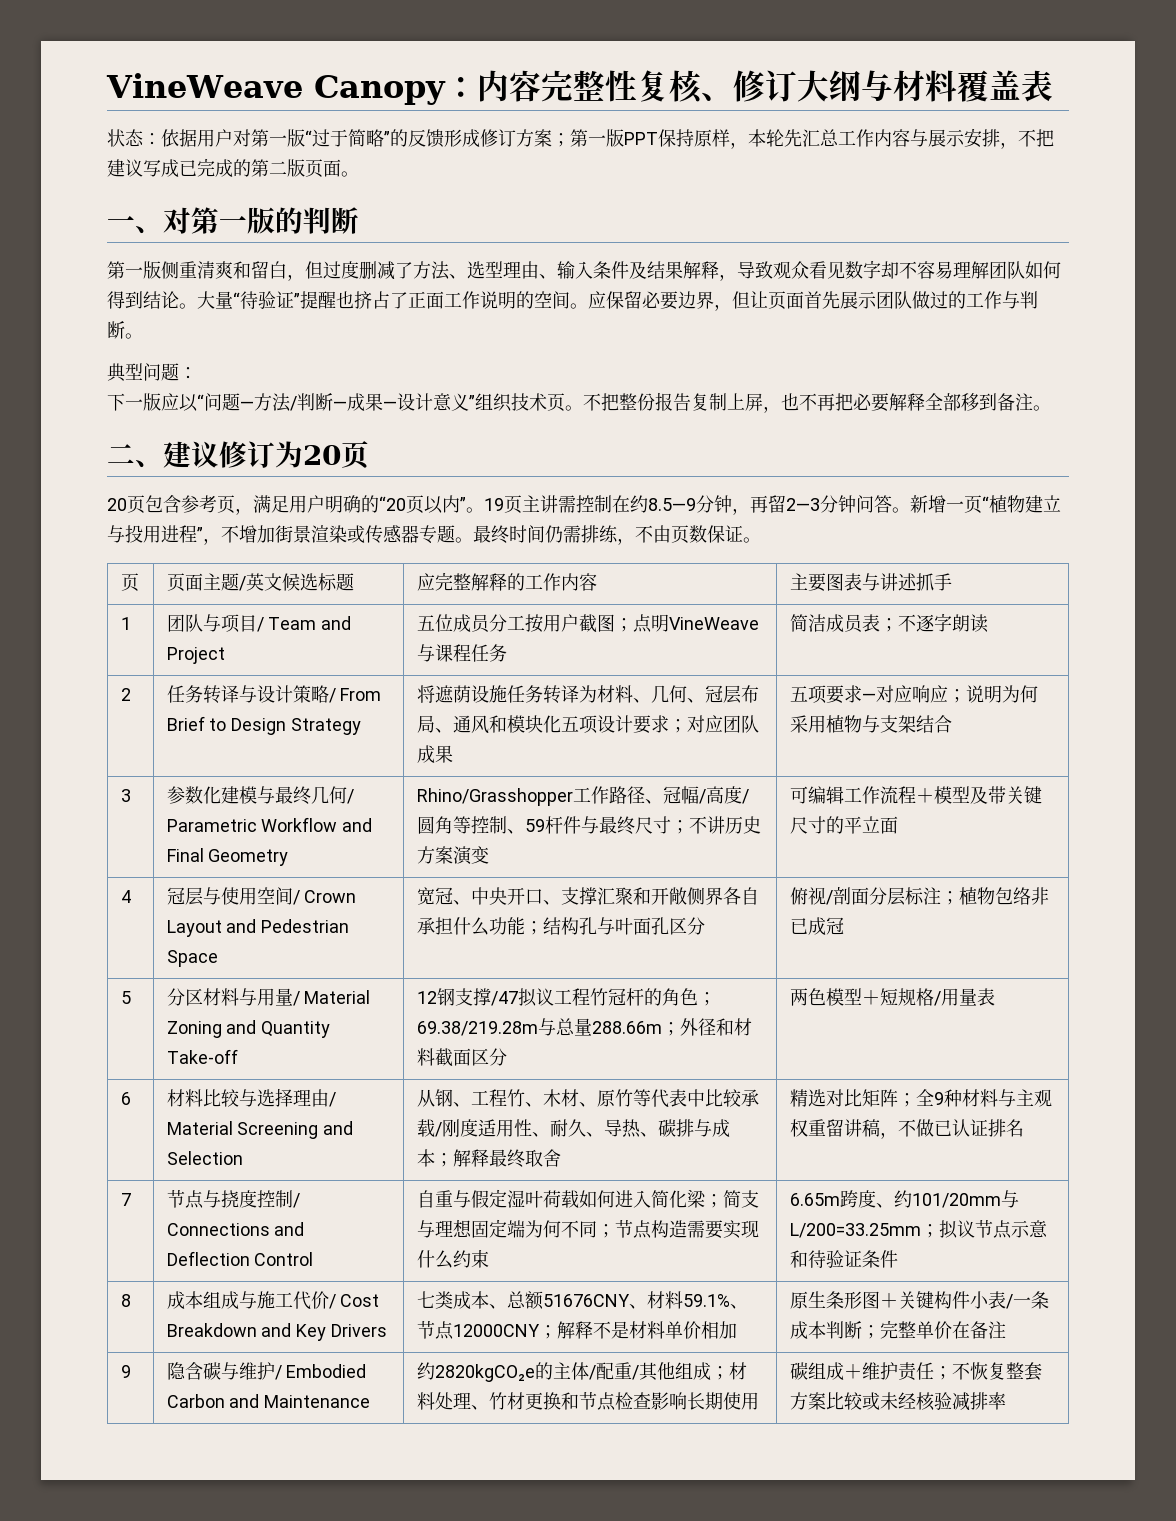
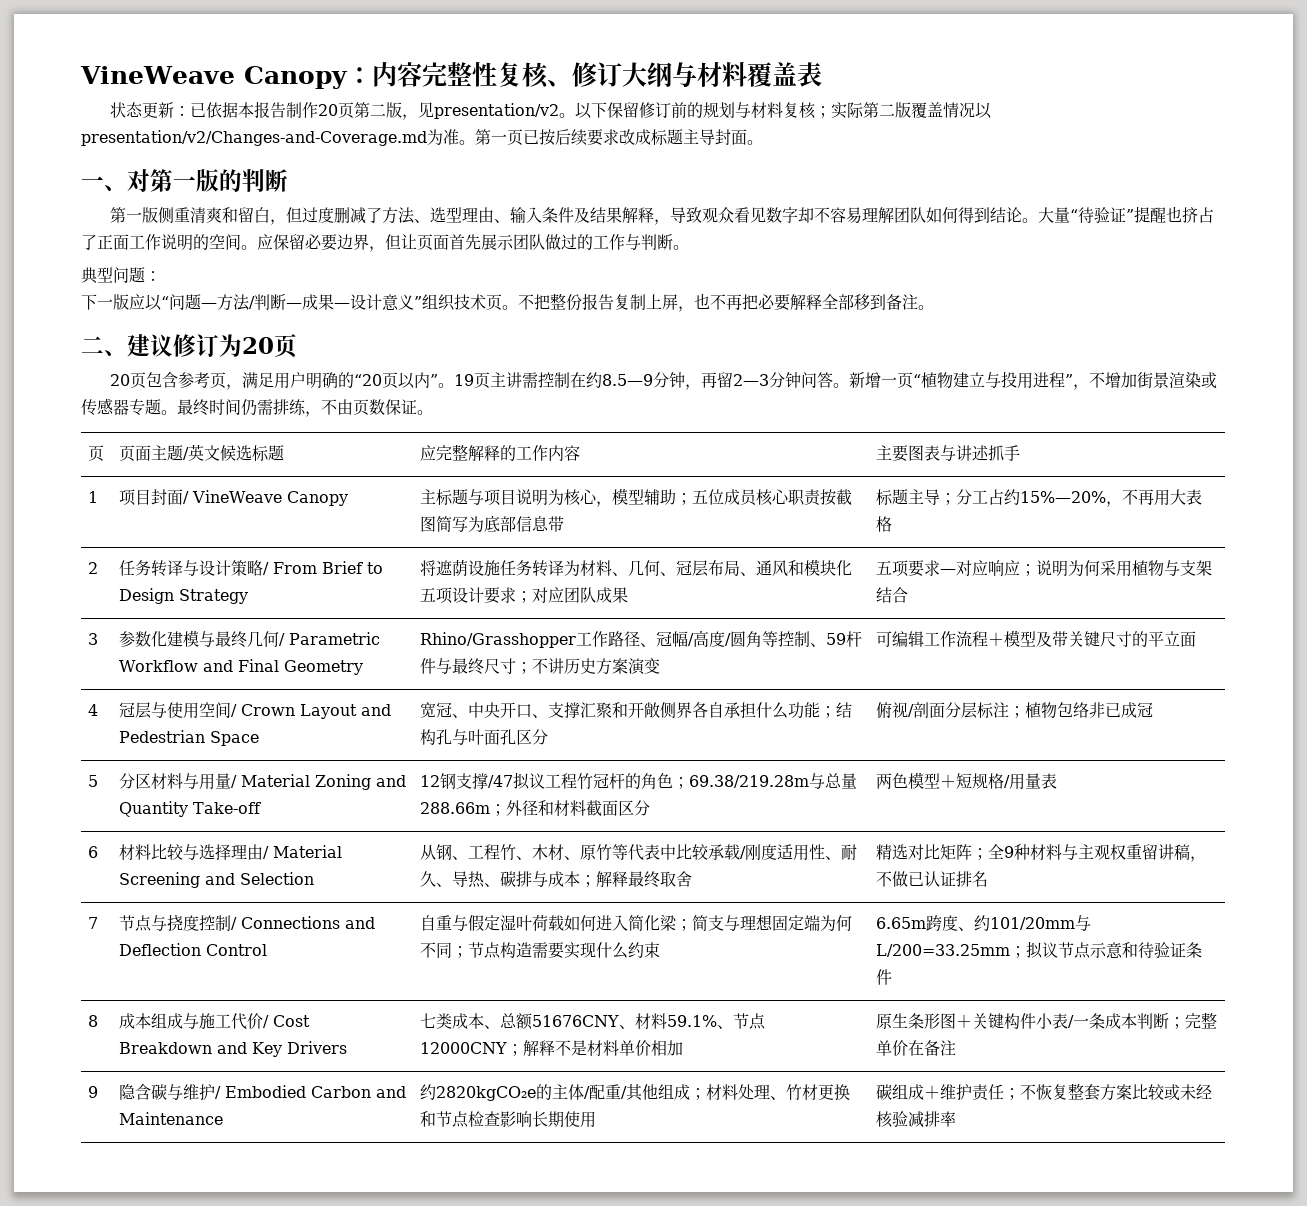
[143,128,1054,149] [107,158,323,178] ：依据用户对第一版“过于简略”的反馈形成修订方案；第一版PPT保持原样，本轮先汇总工作内容与展示安排，不把建议写成已完成的第二版页 -> [141,101,992,120] [81,129,731,146] 更新：已依据本报告制作20页第二版，见presentation/v2。以下保留修订前的规划与材料复核；实际第二版覆盖情况以presentation/v2/Changes-and-Coverage.md为准。第一页已按后续要求改成标题主导封
[166,614,352,633] [166,647,225,664] [416,614,759,633] [416,644,507,662] [789,613,988,633] 团队与项目/ Team and Project | 五位成员分工按用户截图；点明VineWeave与课程任务 | 简洁成员表；不逐字朗读 -> [119,489,349,506] [420,488,853,507] [420,515,565,532] [876,489,1203,507] [876,516,893,532] 项目封面/ VineWeave Canopy | 主标题与项目说明为核心，模型辅助；五位成员核心职责按截图简写为底部信息带 | 标题主导；分工占约15%—20%，不再用大表格

